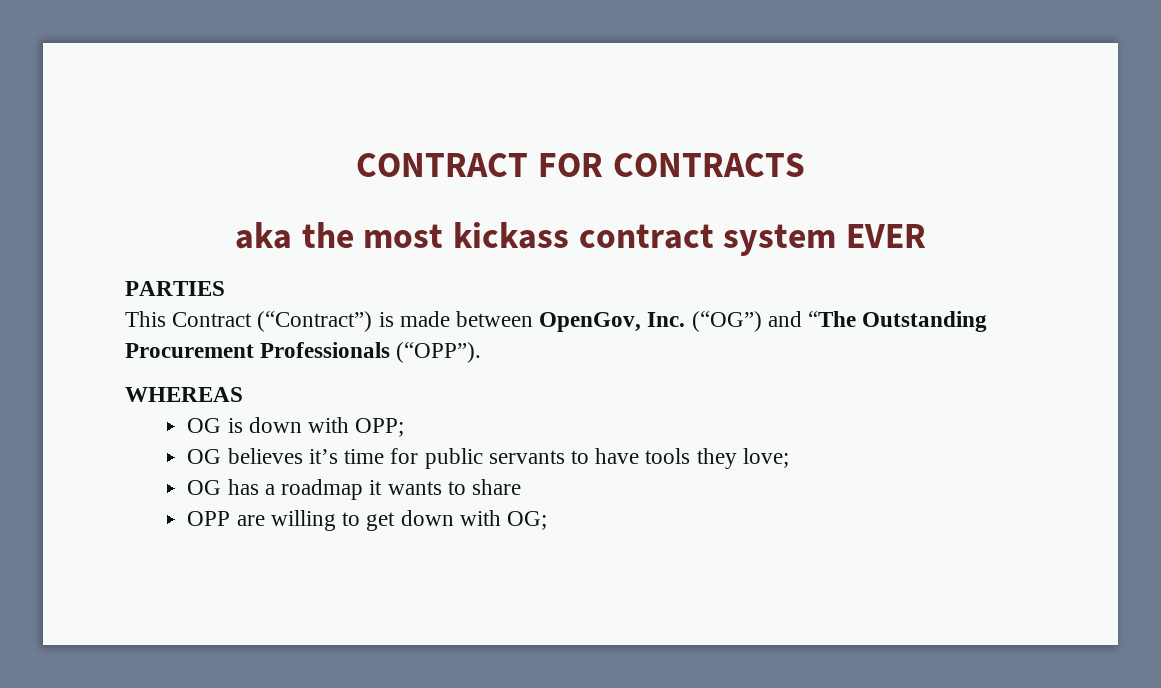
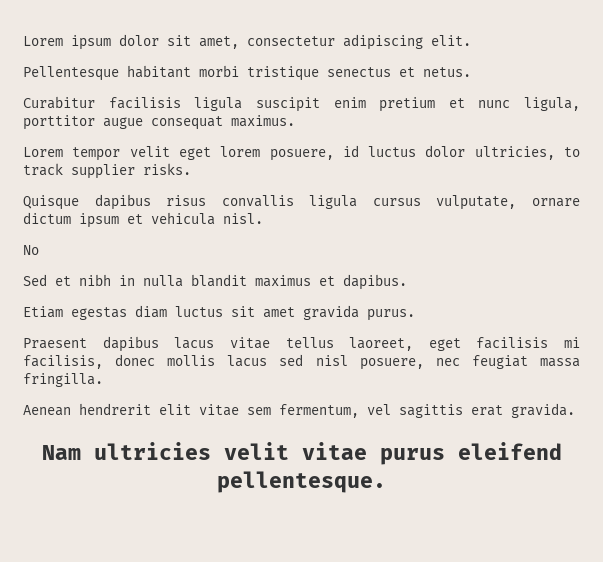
[356,153,805,177] [235,222,926,256] [125,281,225,296] [125,311,988,332] [125,342,482,363] [125,387,243,402] [187,417,405,437] [187,448,789,469] [187,479,521,500] [187,510,547,531] CONTRACT FOR CONTRACTS // aka the most kickass contract system EVER // PARTIES // This Contract (“Contract”) is made between OpenGov, Inc. (“OG”) and “The Outstanding Procurement Professionals (“OPP”). // WHEREAS // OG is down with OPP; // OG believes it’s time for public servants to have tools they love; // OG has a roadmap it wants to share // OPP are willing to get down with OG; -> [23,34,471,50] [23,65,471,81] [23,96,580,112] [23,115,295,130] [23,145,580,161] [23,163,191,179] [23,194,580,210] [23,212,263,228] [23,245,39,255] [23,274,407,290] [23,305,415,321] [23,336,580,352] [23,354,580,370] [23,373,103,387] [23,403,575,418] [41,442,562,465] [217,471,386,493] Lorem ipsum dolor sit amet, consectetur adipiscing elit. // Pellentesque habitant morbi tristique senectus et netus. // Curabitur facilisis ligula suscipit enim pretium et nunc ligula, porttitor augue consequat maximus. // Lorem tempor velit eget lorem posuere, id luctus dolor ultricies, to track supplier risks. // Quisque dapibus risus convallis ligula cursus vulputate, ornare dictum ipsum et vehicula nisl. // No // Sed et nibh in nulla blandit maximus et dapibus. // Etiam egestas diam luctus sit amet gravida purus. // Praesent dapibus lacus vitae tellus laoreet, eget facilisis mi facilisis, donec mollis lacus sed nisl posuere, nec feugiat massa fringilla. // Aenean hendrerit elit vitae sem fermentum, vel sagittis erat gravida. // Nam ultricies velit vitae purus eleifend pellentesque.

